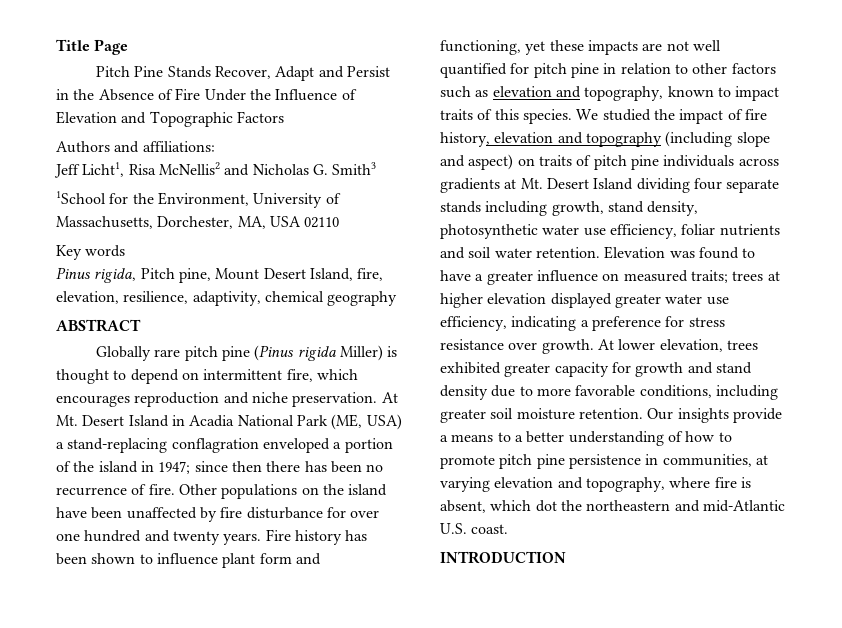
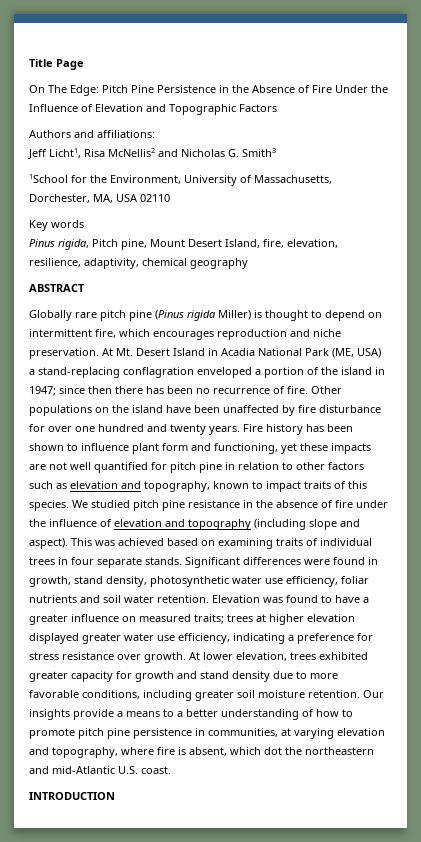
[96,66,390,81] Pitch Pine Stands Recover, Adapt and Persist -> [29,85,216,96] On The Edge: Pitch Pine Persistence
[653,109,767,124] [440,132,490,147] the impact of fire history, -> [133,500,388,511] [29,519,112,527] pitch pine resistance in the absence of fire under the influence of
[468,154,779,170] [440,178,780,193] [440,201,548,216] aspect) on traits of pitch pine individuals across gradients at Mt. Desert Island dividing four separate stands including -> [29,538,372,549] [29,557,378,568] aspect). This was achieved based on examining traits of individual trees in four separate stands. Significant differences were found in

